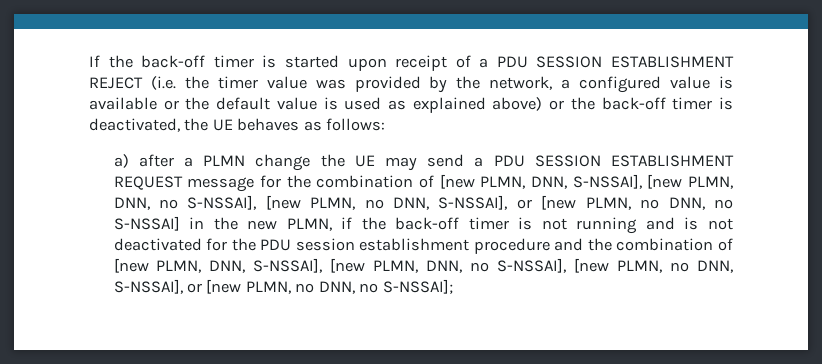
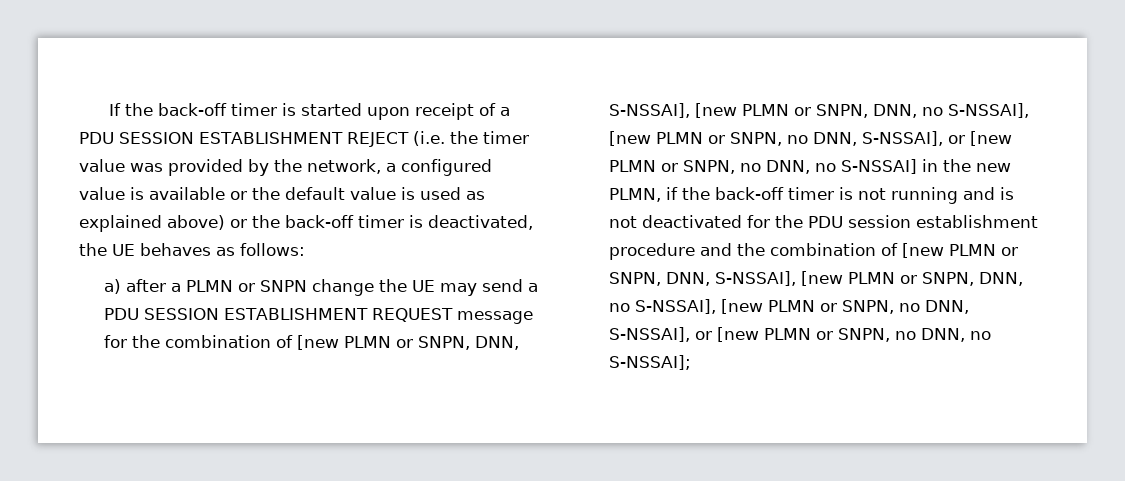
(246, 160) none -> [238,280,308,292] or SNPN
[480,174,733,189] [113,195,631,210] PLMN, DNN, S-NSSAI], [new PLMN, DNN, no S-NSSAI], [new PLMN, no DNN, S-NSSAI], or [new PLMN, -> [344,336,520,350] [609,103,1030,118] [609,131,1013,146] [609,160,736,174] PLMN or SNPN, DNN, S-NSSAI], [new PLMN or SNPN, DNN, no S-NSSAI], [new PLMN or SNPN, no DNN, S-NSSAI], or [new PLMN or SNPN,
[156,258,733,273] [113,279,291,294] PLMN, DNN, S-NSSAI], [new PLMN, DNN, no S-NSSAI], [new PLMN, no DNN, S-NSSAI], or [new PLMN, -> [949,244,1019,256] [609,271,1024,286] [609,299,970,314] [609,327,891,342] PLMN or SNPN, DNN, S-NSSAI], [new PLMN or SNPN, DNN, no S-NSSAI], [new PLMN or SNPN, no DNN, S-NSSAI], or [new PLMN or SNPN,

